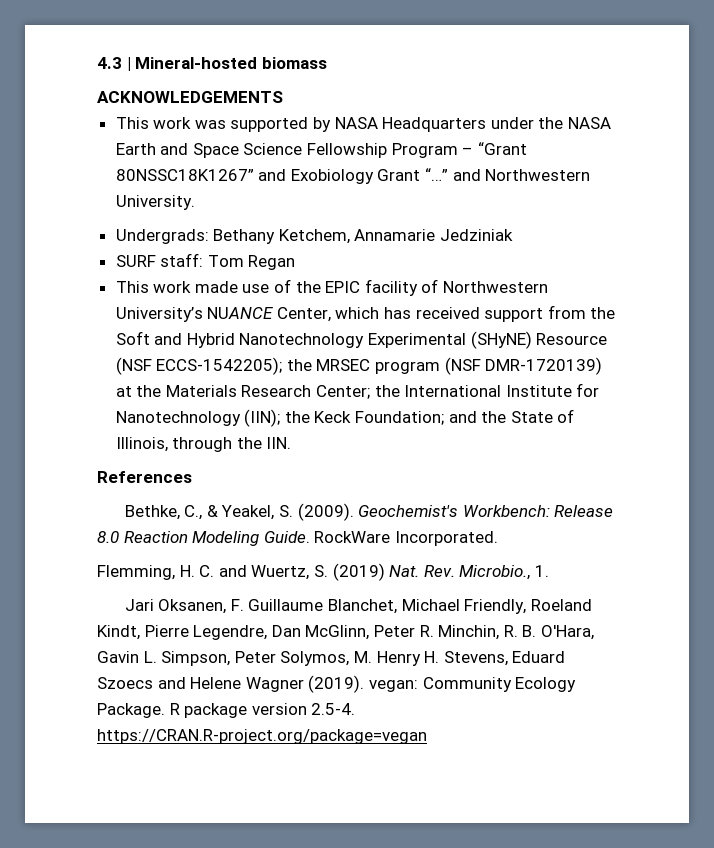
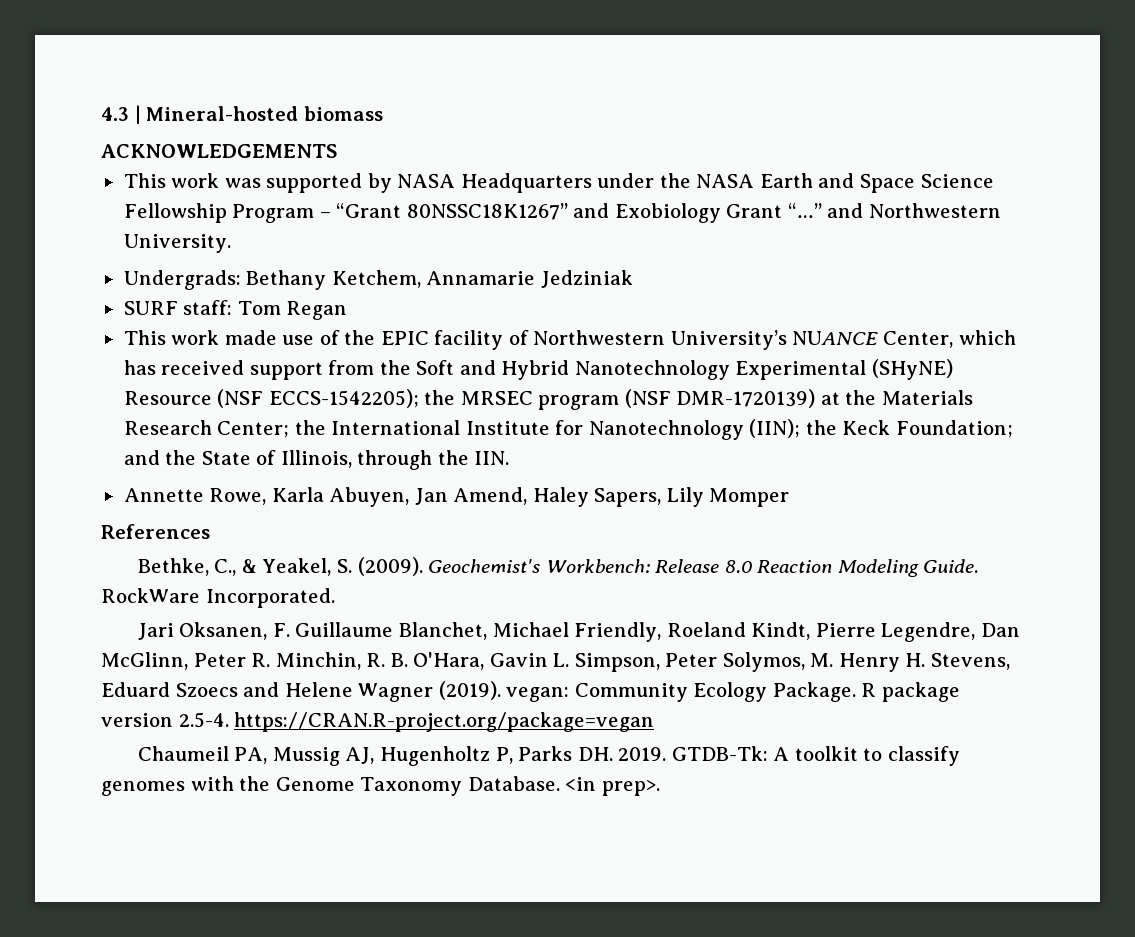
(292, 443) none -> [123,487,790,507] // Annette Rowe, Karla Abuyen, Jan Amend, Haley Sapers, Lily Momper
[97,563,549,581] // Flemming, H. C. and Wuertz, S. (2019) Nat. Rev. Microbio., 1. -> (335, 598) none
(427, 736) none -> [137,746,960,766] [101,776,660,796] // Chaumeil PA, Mussig AJ, Hugenholtz P, Parks DH. 2019. GTDB-Tk: A toolkit to classify genomes with the Genome Taxonomy Database. <in prep>.

